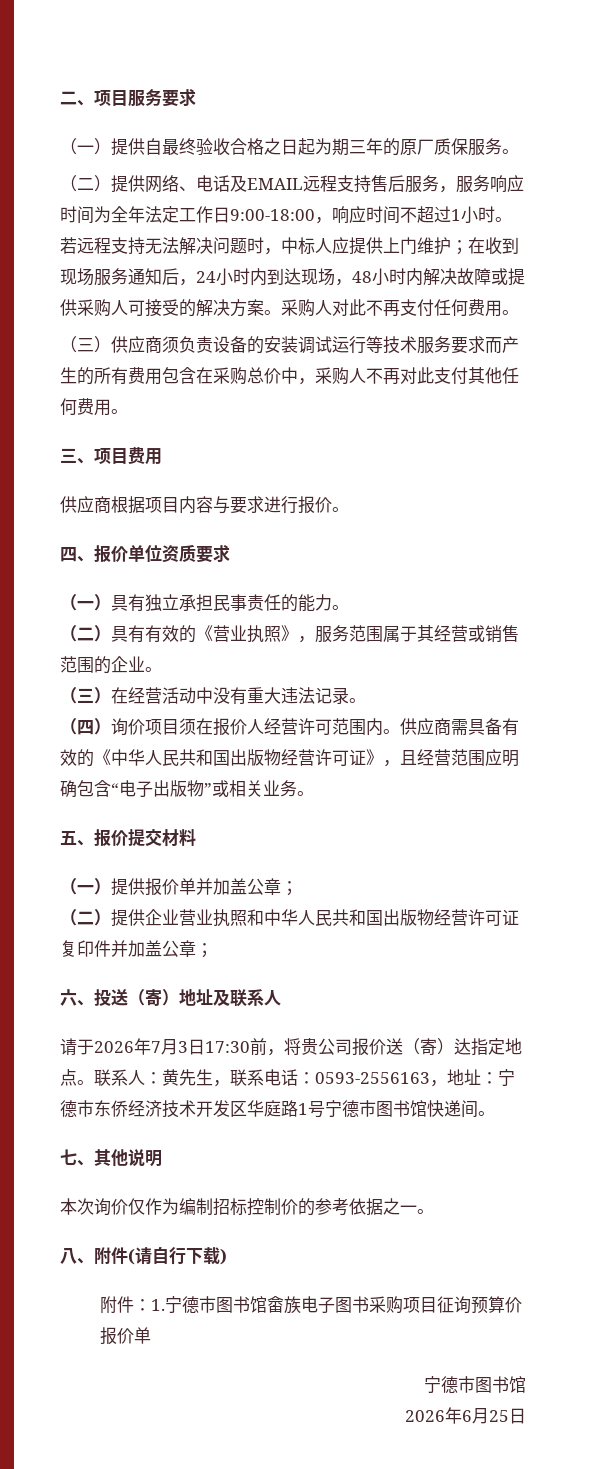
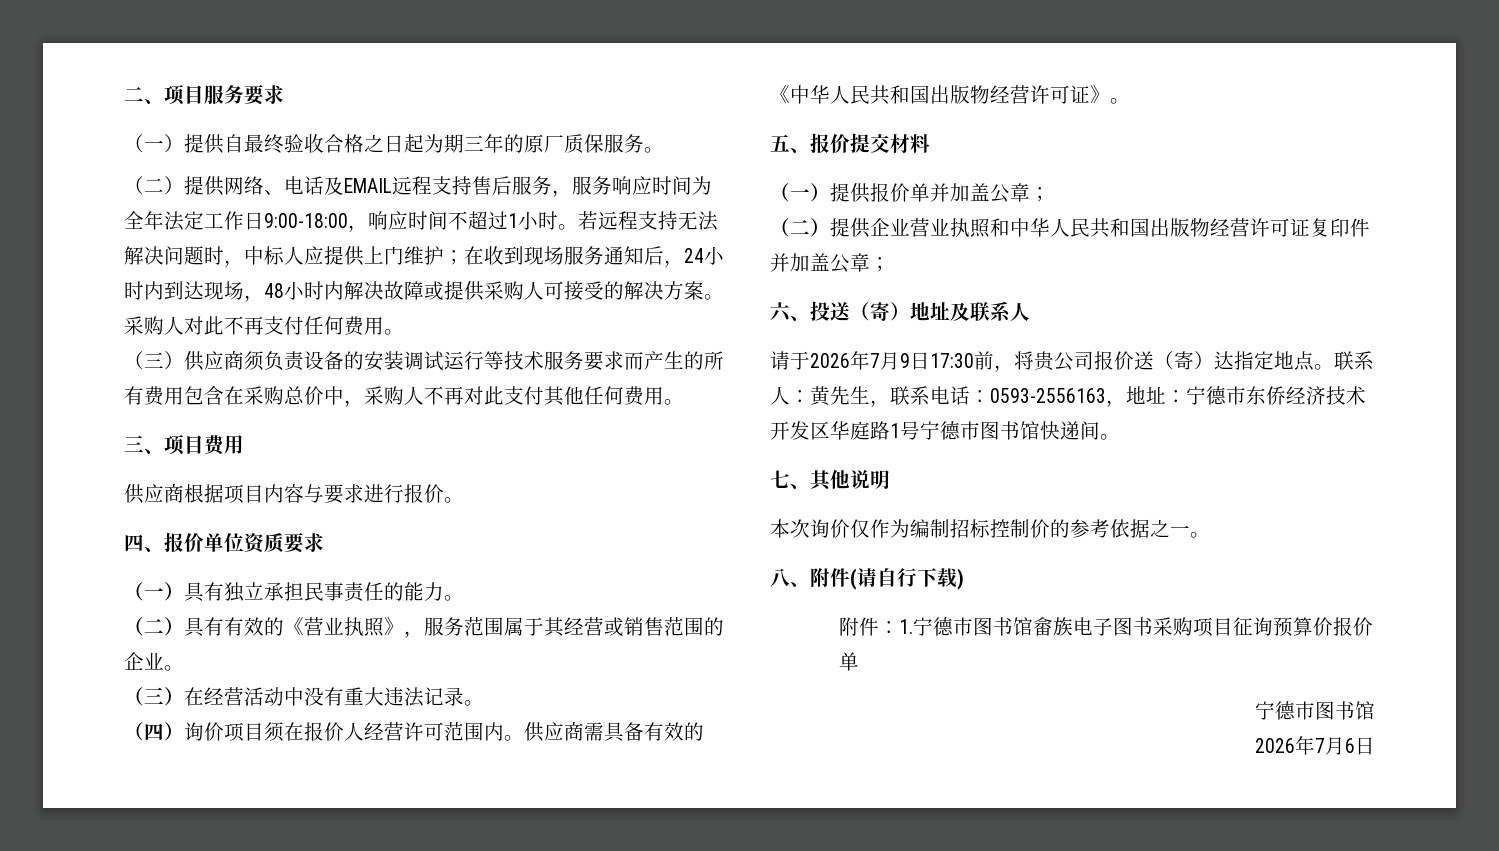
[383,749,519,767] [60,780,297,798] ，且经营范围应明确包含“电子出版物”或相关业务 -> (1110, 94) none
[178,1041,188,1053] 3 -> [900,353,910,368] 9
[462,1408,509,1424] 6月25 -> [1315,737,1355,755] 7月6

